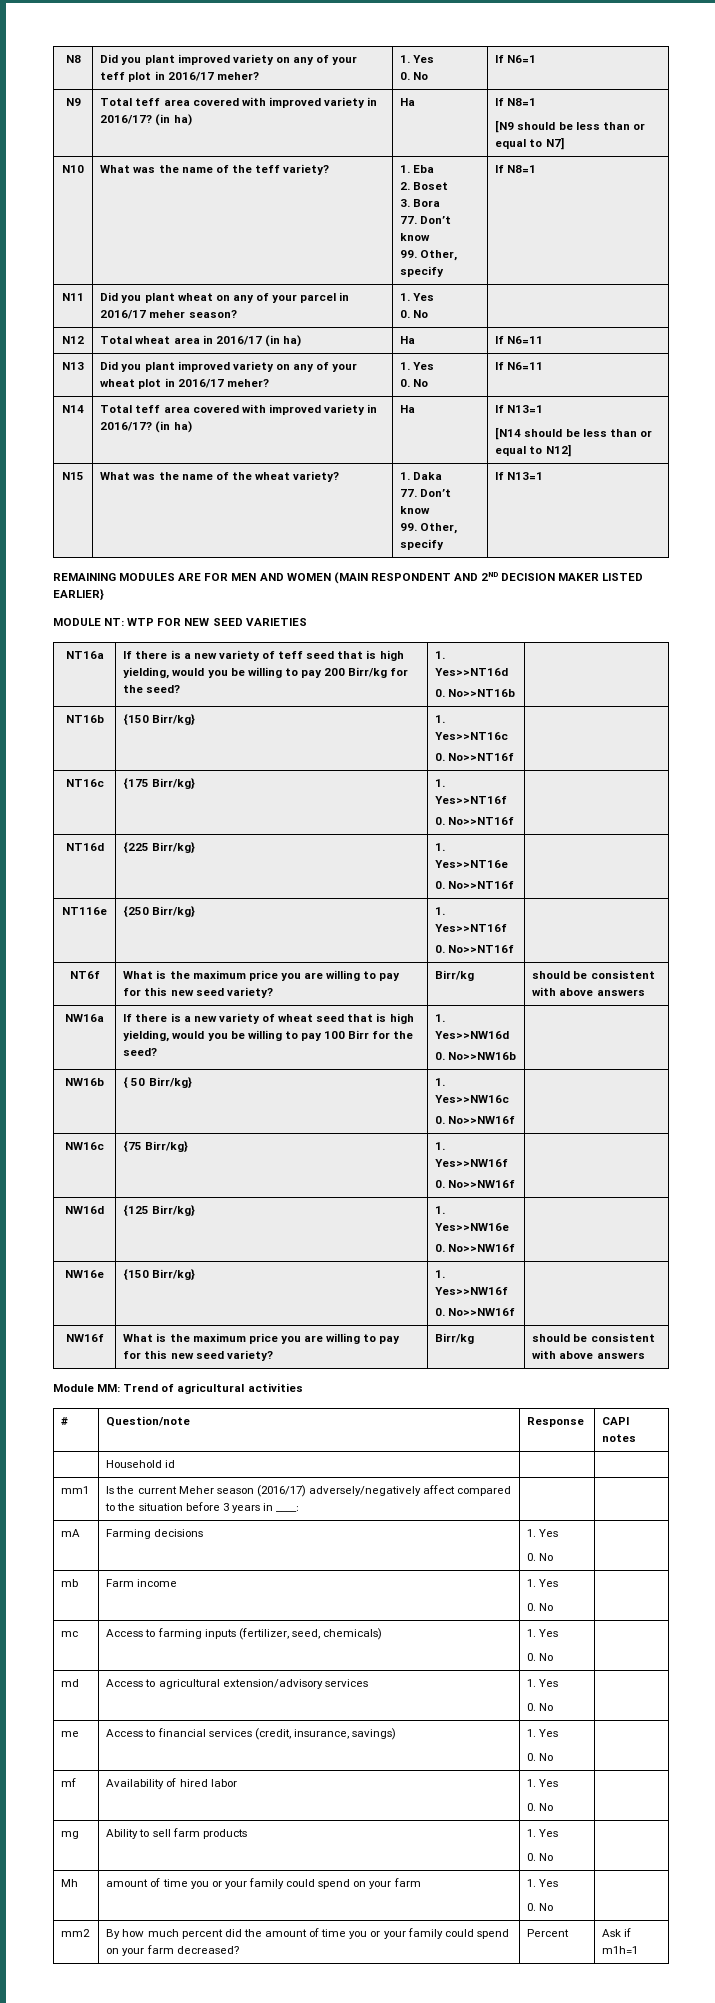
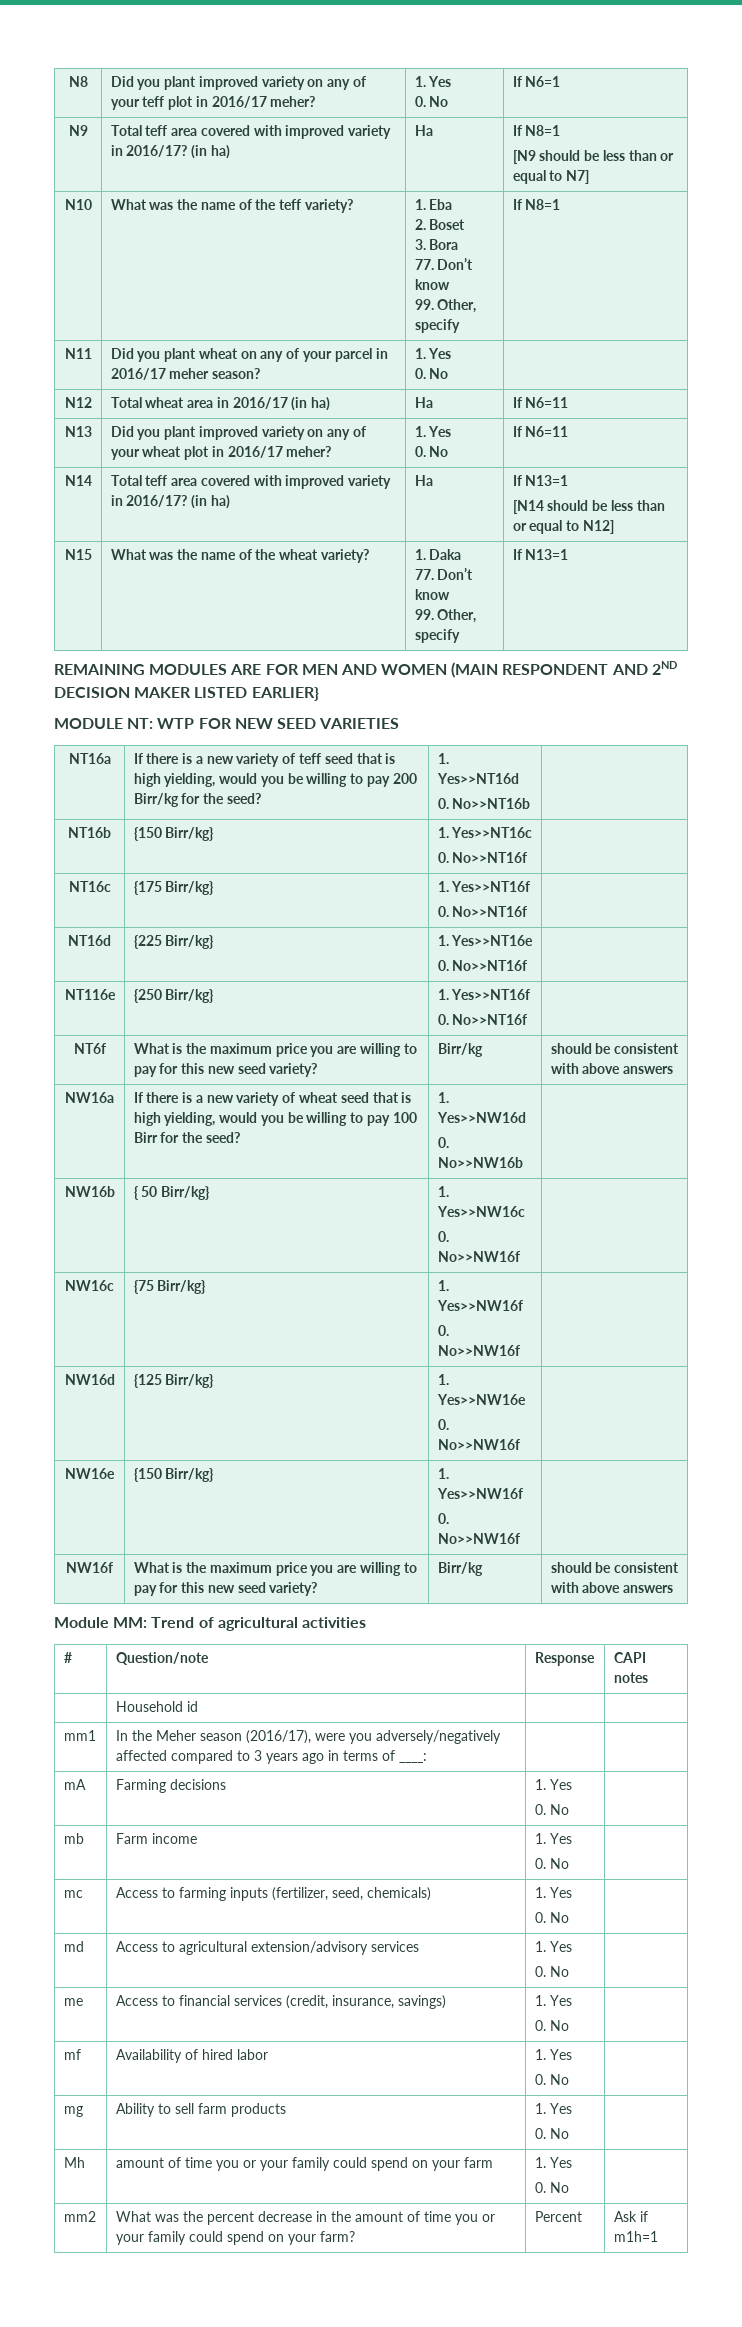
[106,1485,512,1497] [105,1502,274,1513] Is the current Meher season (2016/17) adversely/negatively affect compared to the situation before 3 years in -> [115,1730,501,1744] [115,1750,395,1764] In the Meher season (2016/17), were you adversely/negatively affected compared to 3 years ago in terms of
[106,1929,242,1939] By how much percent did -> [115,2211,327,2225] What was the percent decrease in
[146,1945,239,1954] farm decreased? -> [319,2231,355,2242] farm?

